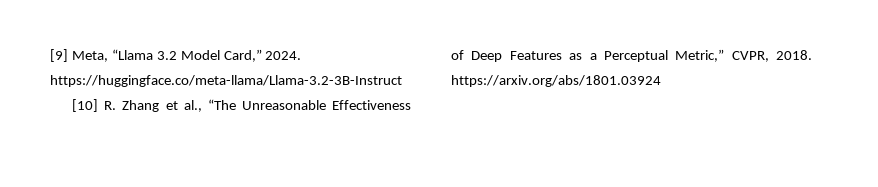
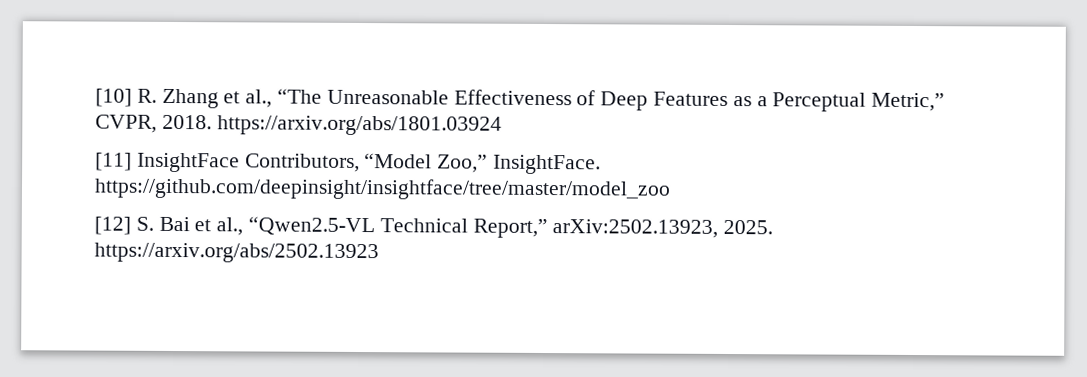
[50,49,302,62] [50,75,402,87] [9] Meta, “Llama 3.2 Model Card,” 2024. https://huggingface.co/meta-llama/Llama-3.2-3B-Instruct // -> (95, 97) none
(661, 81) none -> [95,152,602,175] [94,177,671,201] [94,216,774,239] [94,242,379,264] // [11] InsightFace Contributors, “Model Zoo,” InsightFace. https://github.com/deepinsight/insightface/tree/master/model_zoo // [12] S. Bai et al., “Qwen2.5-VL Technical Report,” arXiv:2502.13923, 2025. https://arxiv.org/abs/2502.13923

